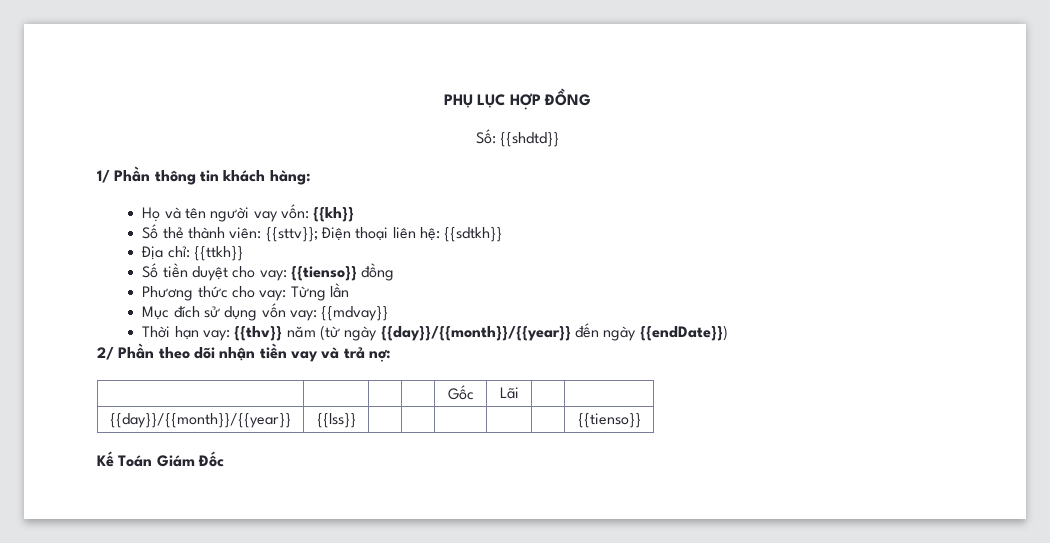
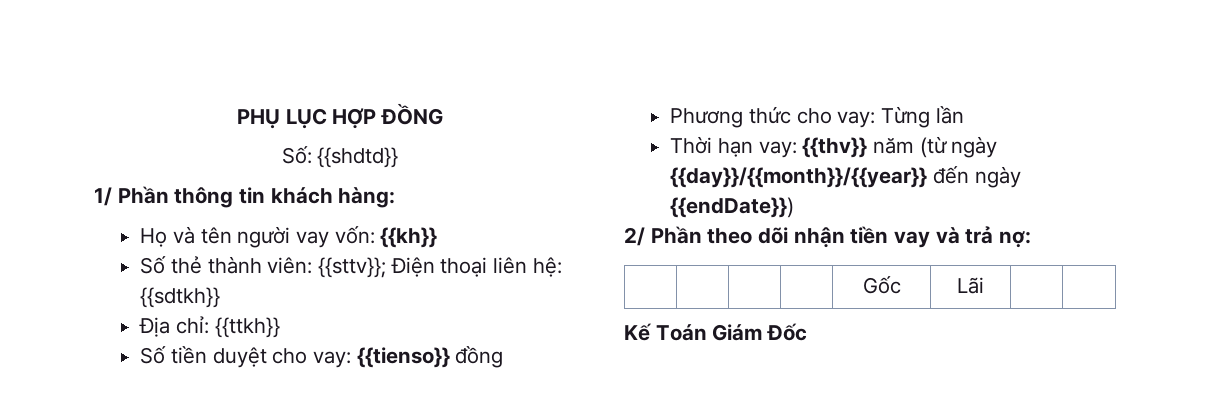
[142,303,389,321] // Mục đích sử dụng vốn vay: {{mdvay}} -> (964, 115) none
[110,413,291,428] [316,413,356,428] [577,413,641,428] // {{day}}/{{month}}/{{year}} | {{lss}} | | | | | | {{tienso}} -> (984, 285) none

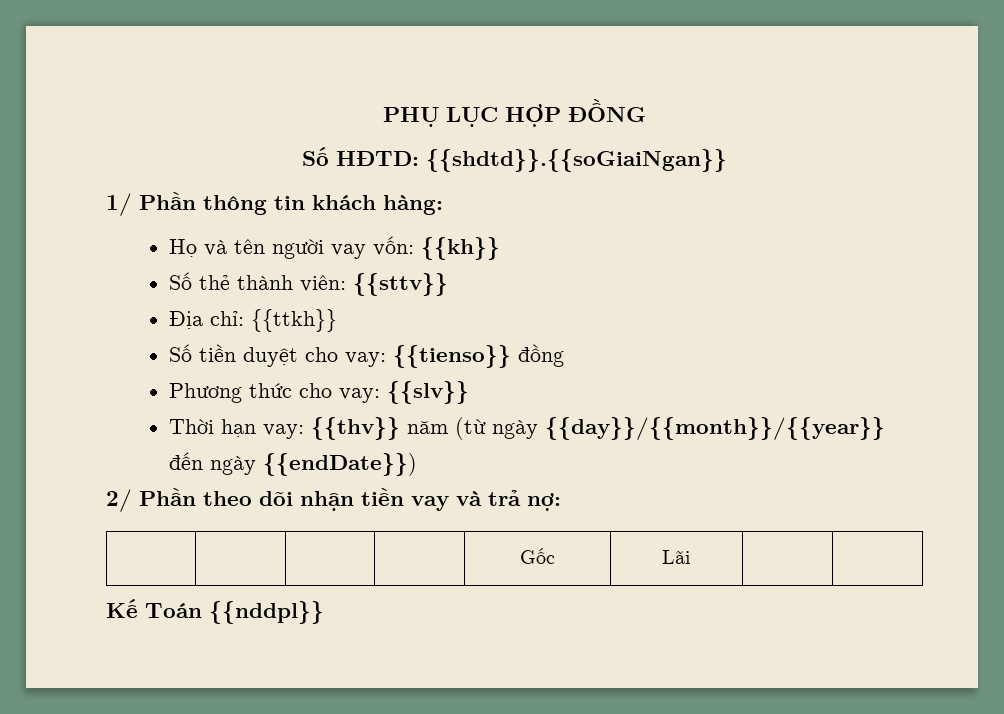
[281,146,399,168] Số: {{shdtd}} -> [302,147,727,172] Số HĐTD: {{shdtd}}.{{soGiaiNgan}}
[317,257,562,278] [140,287,221,308] {{sttv}}; Điện thoại liên hệ: {{sdtkh}} -> [353,273,449,296] {{sttv}}
[880,106,964,128] Từng lần -> [387,381,470,404] {{slv}}
[712,323,808,341] Giám Đốc -> [209,601,324,624] {{nddpl}}

